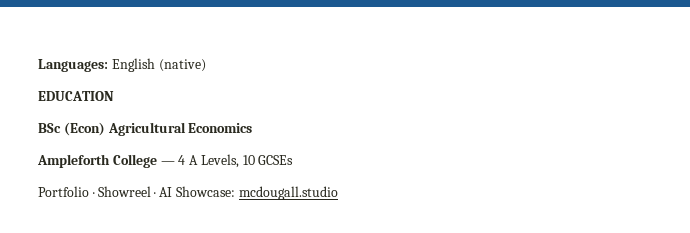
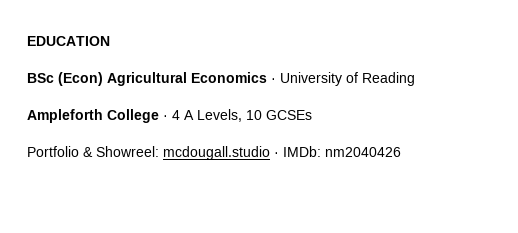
[38,58,206,72] Languages: English (native) // -> (27, 41) none
(253, 128) none -> [271,72,415,86] · University of Reading
[160,161,175,165] — -> [163,115,168,120] ·
[92,186,338,200] · Showreel · AI Showcase: mcdougall.studio -> [83,146,401,160] & Showreel: mcdougall.studio · IMDb: nm2040426

